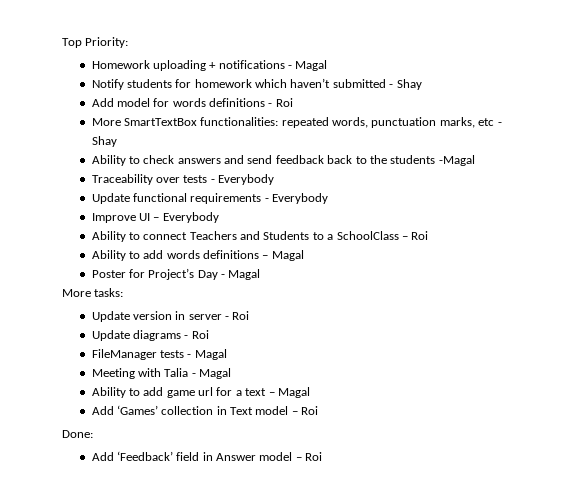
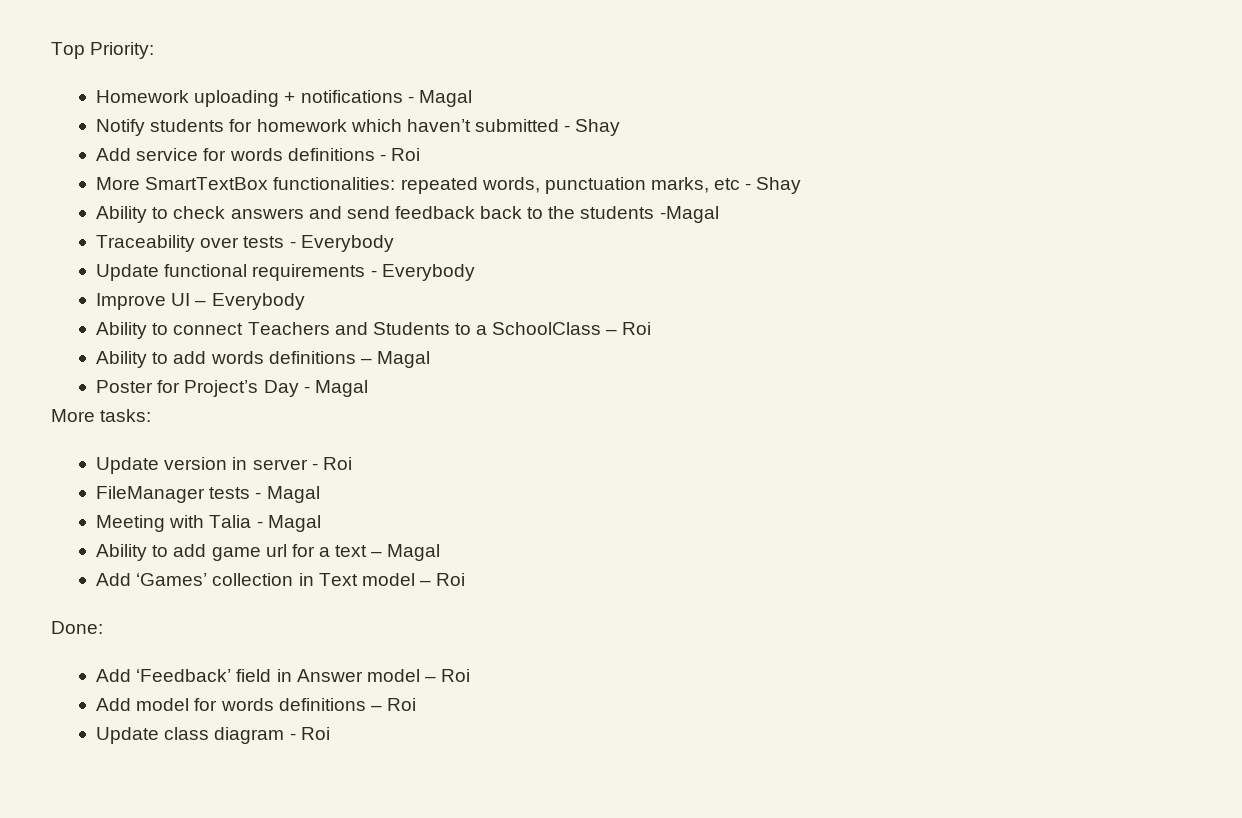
[116,98,150,107] model -> [136,148,199,161] service
[91,330,209,341] // Update diagrams - Roi -> (352, 463) none
(323, 456) none -> [96,698,416,711] [96,727,330,744] // Add model for words definitions – Roi // Update class diagram - Roi

